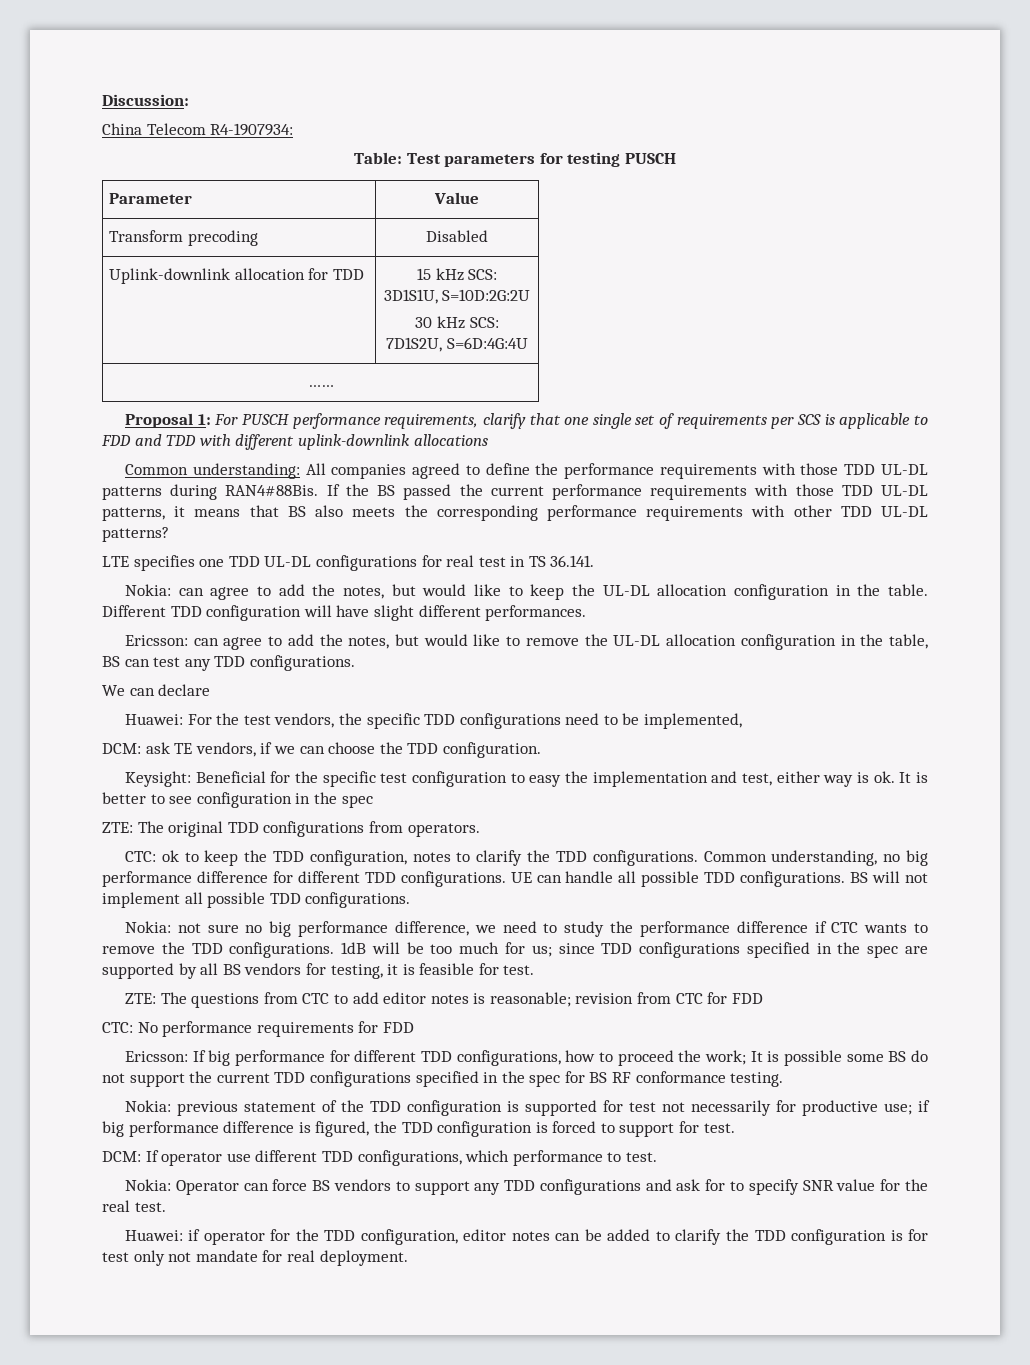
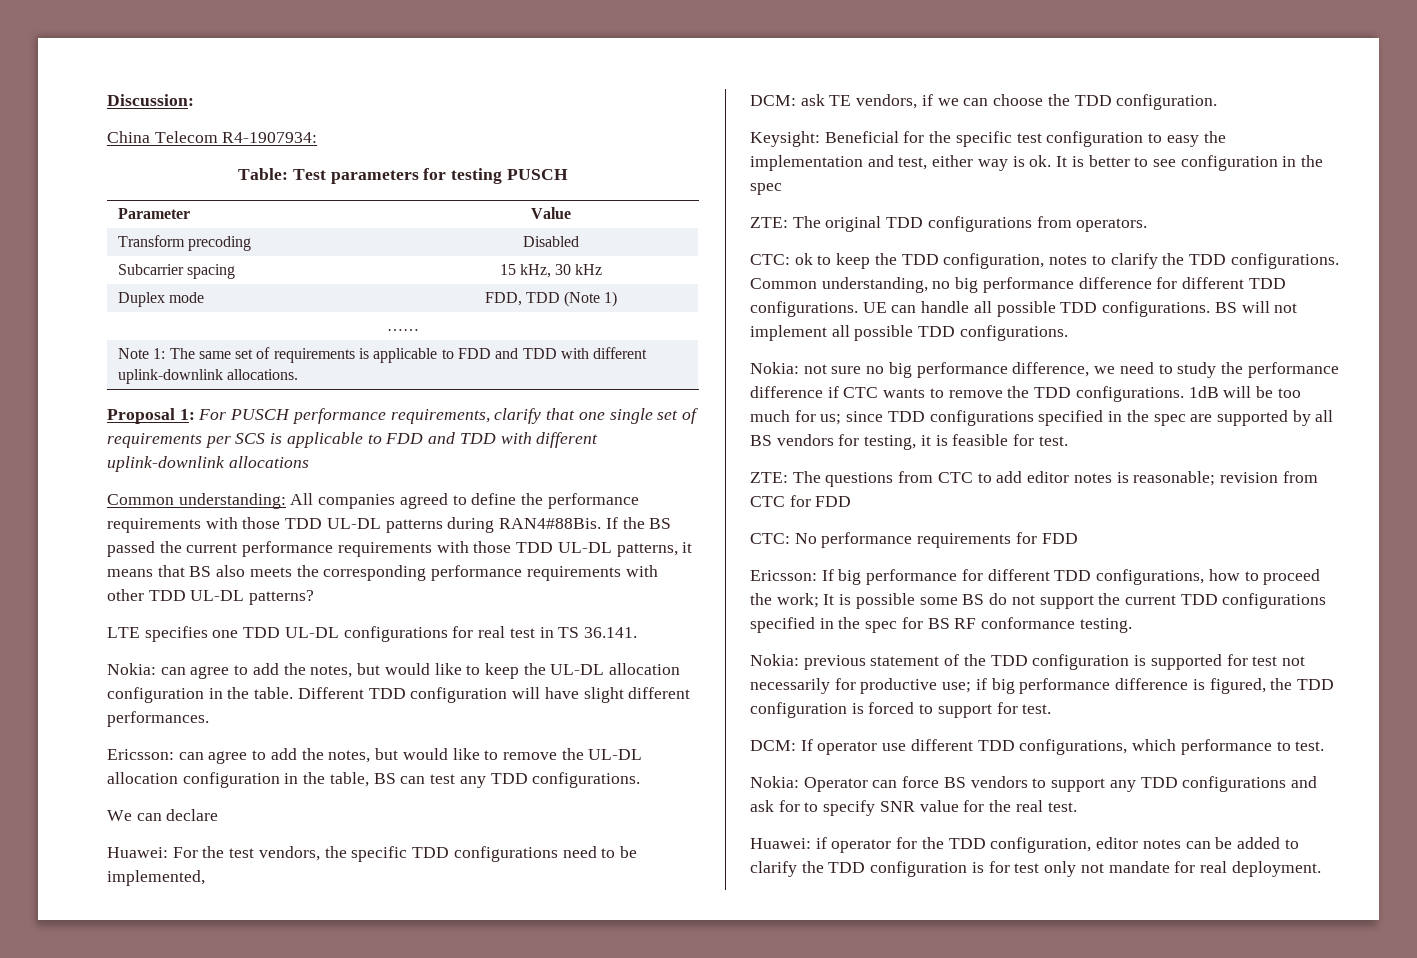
[109,268,364,284] [416,268,498,281] [383,289,531,304] [415,316,499,329] [386,337,528,352] [307,385,334,387] Uplink-downlink allocation for TDD | 15 kHz SCS: // 3D1S1U, S=10D:2G:2U // 30 kHz SCS: // 7D1S2U, S=6D:4G:4U // …… -> [117,264,236,279] [499,264,603,278] [117,292,205,307] [484,291,618,307] [387,329,419,331] [117,347,648,363] [117,369,299,384] Subcarrier spacing | 15 kHz, 30 kHz // Duplex mode | FDD, TDD (Note 1) // …… // Note 1: The same set of requirements is applicable to FDD and TDD with different uplink-downlink allocations.

